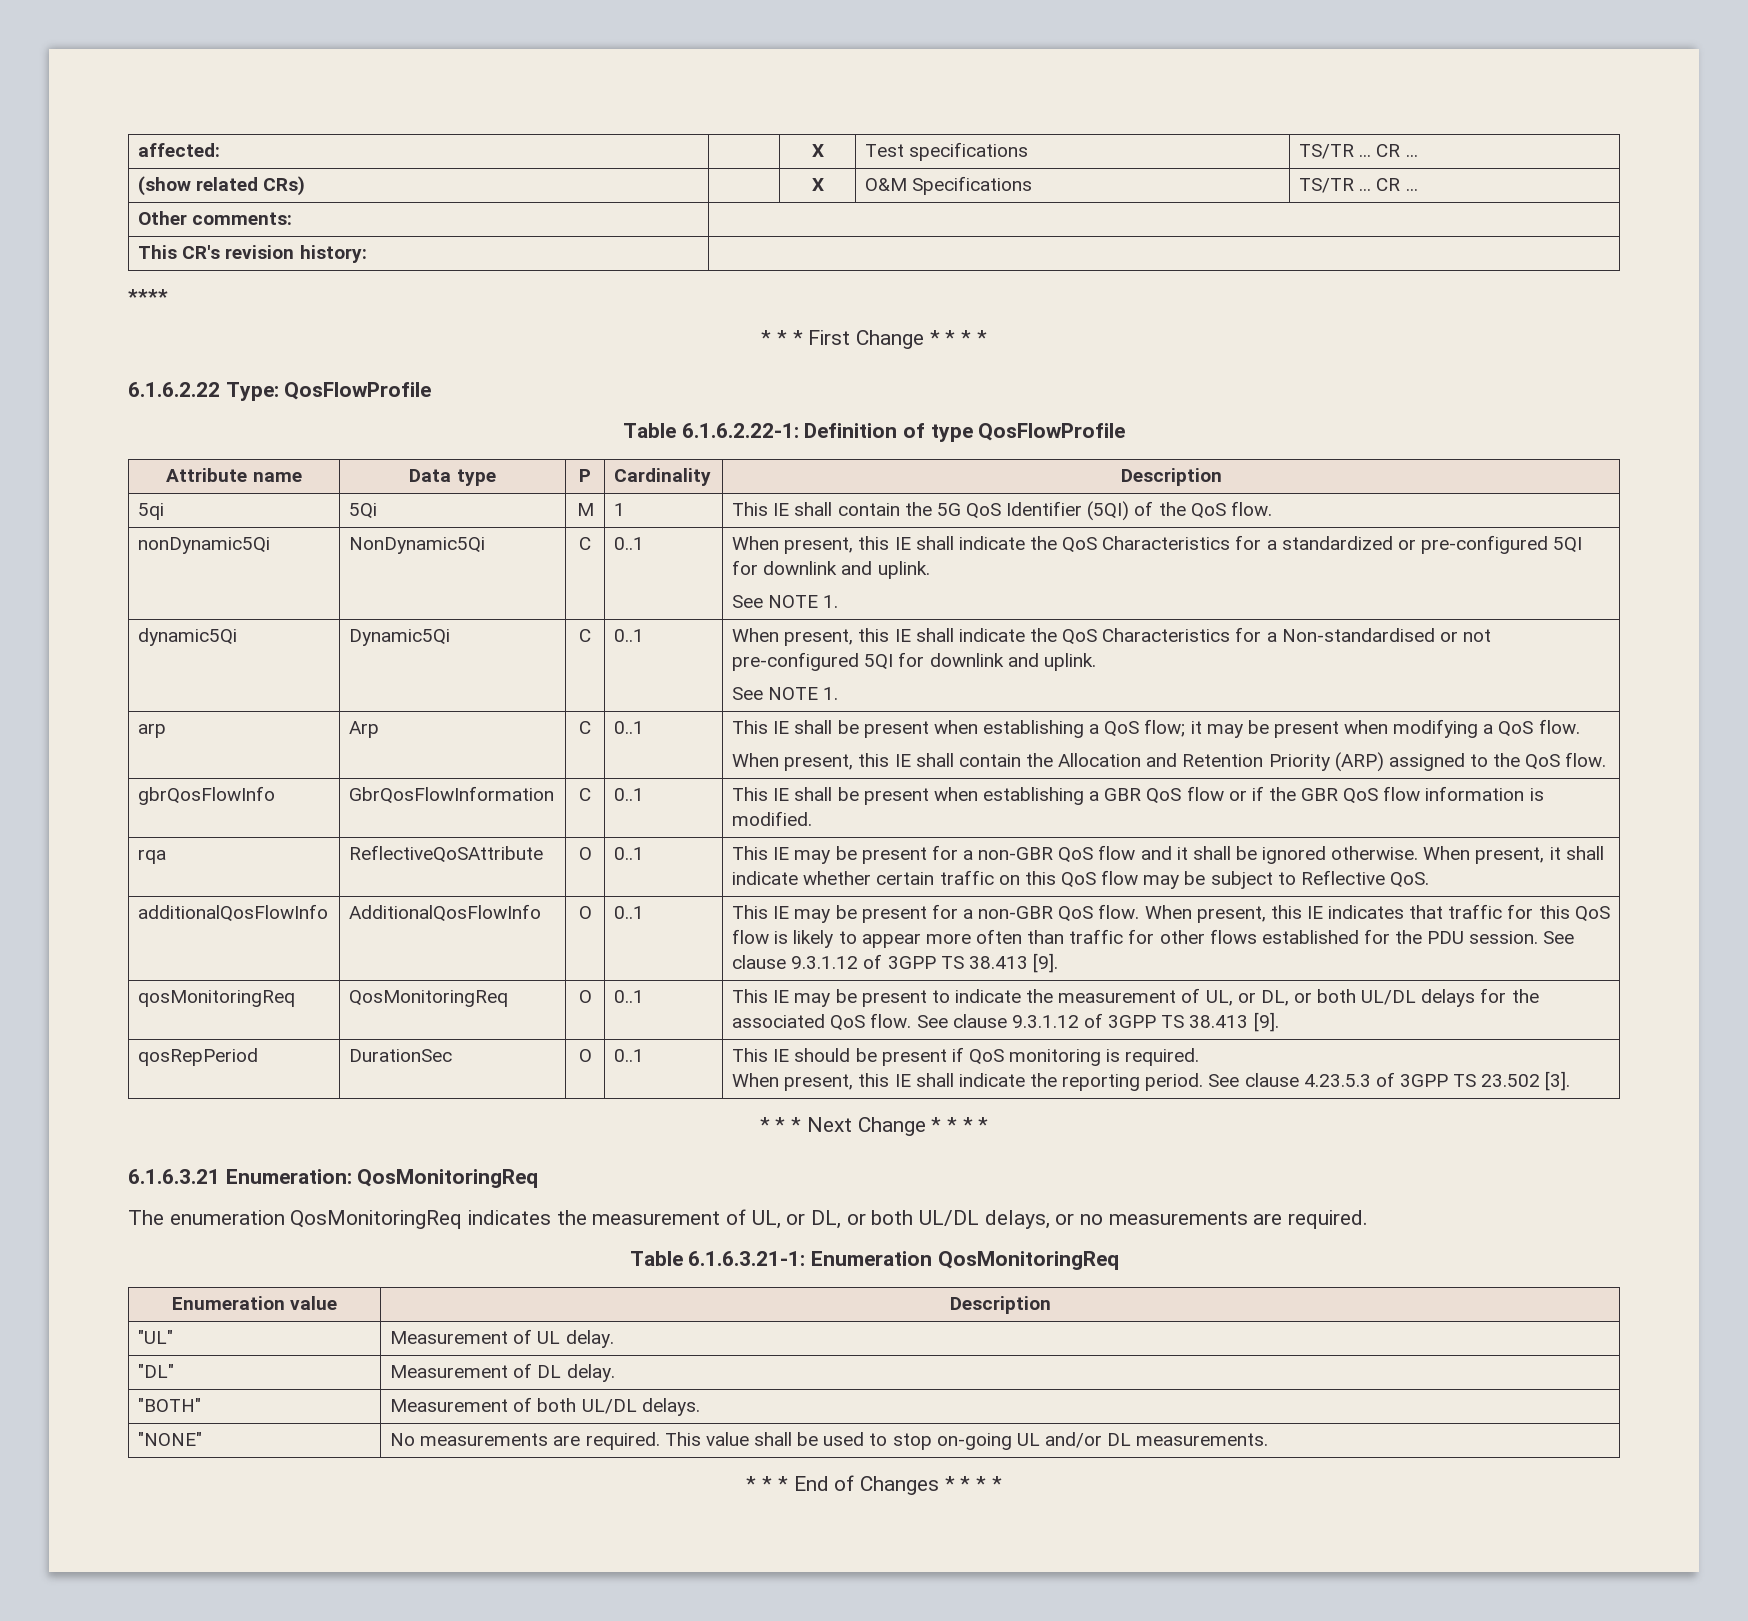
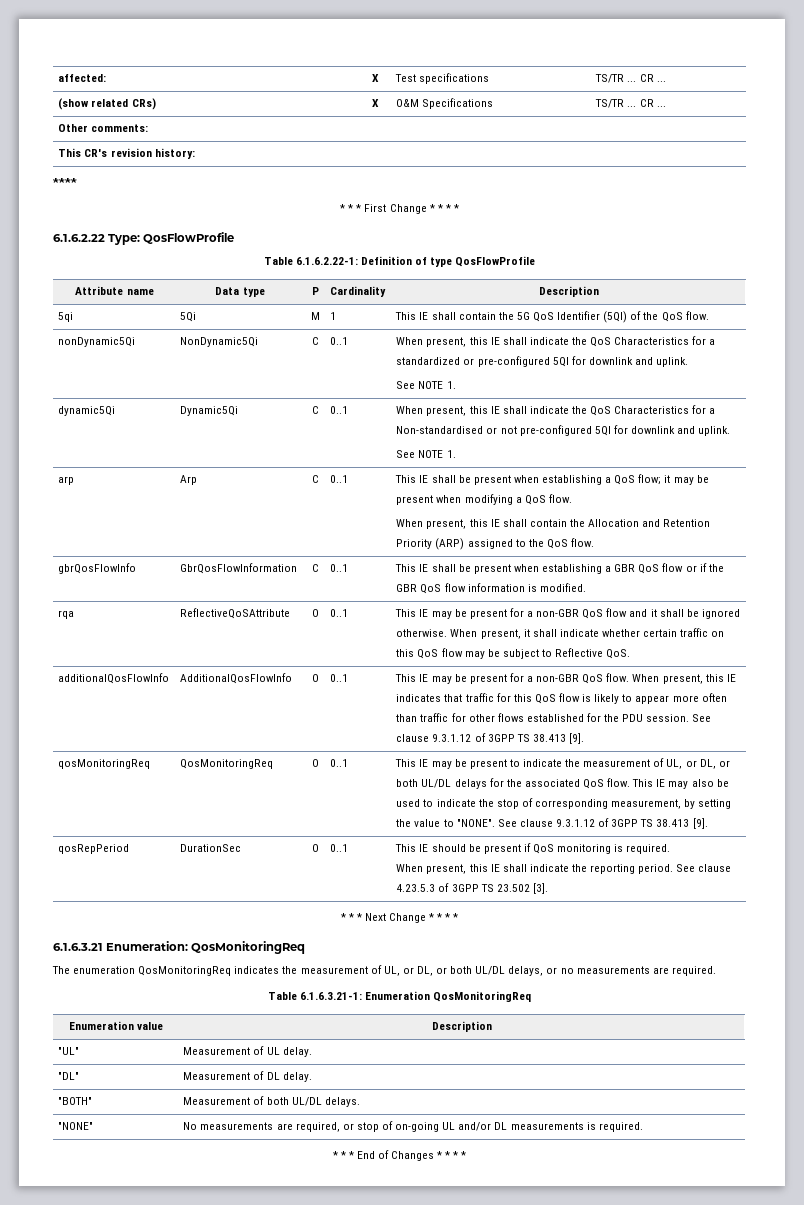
(912, 1020) none -> [632,779,729,789] [396,798,732,809] [396,819,495,827] This IE may also be used to indicate the stop of corresponding measurement, by setting the value to "NONE".
[585,1432,932,1450] required. This value shall be used to stop -> [295,1121,394,1132] required, or stop of
[1136,1433,1269,1446] measurements. -> [510,1122,643,1132] measurements is required.

